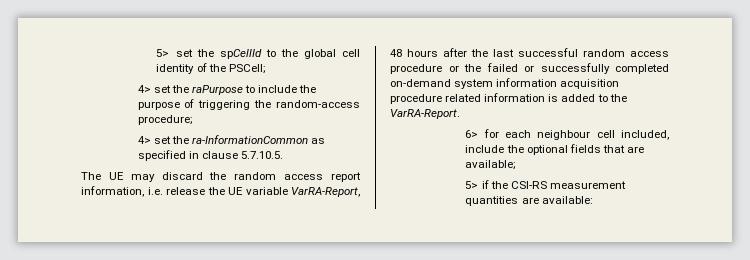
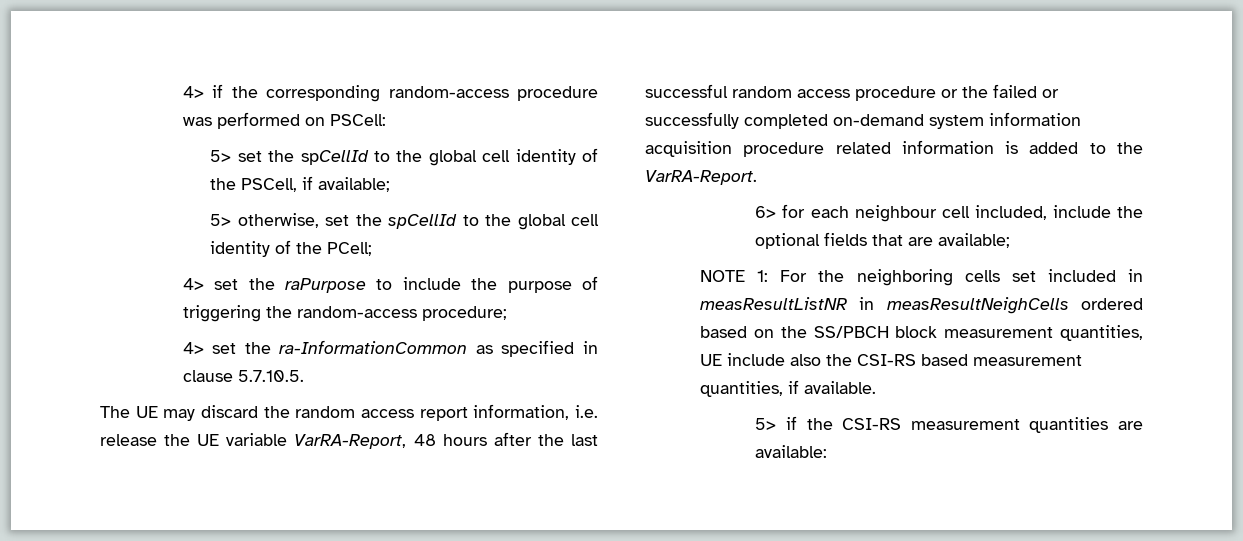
(156, 53) none -> [182,84,598,102] [182,112,386,129] 4> if the corresponding random-access procedure was performed on PSCell: //
[228,64,266,74] PSCell; -> [241,176,391,192] [210,213,599,230] [210,240,373,257] PSCell, if available; // 5> otherwise, set the spCellId to the global cell identity of the PCell;
(517, 165) none -> [700,269,1143,286] [700,297,1143,314] [700,325,1143,341] [700,353,1083,366] [700,380,877,397] // NOTE 1: For the neighboring cells set included in measResultListNR in measResultNeighCells ordered based on the SS/PBCH block measurement quantities, UE include also the CSI-RS based measurement quantities, if available.

